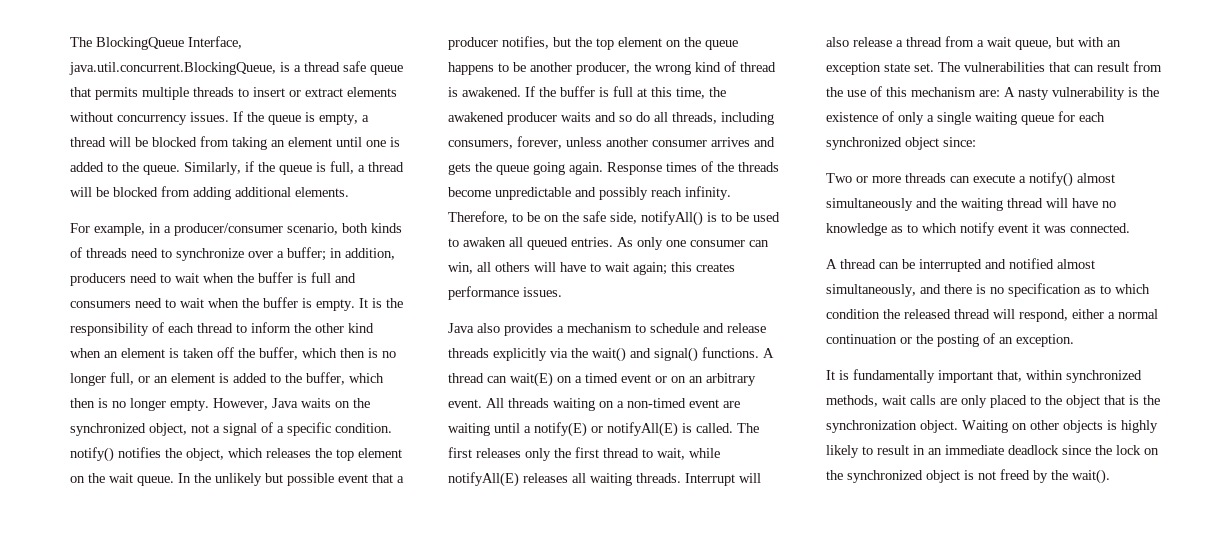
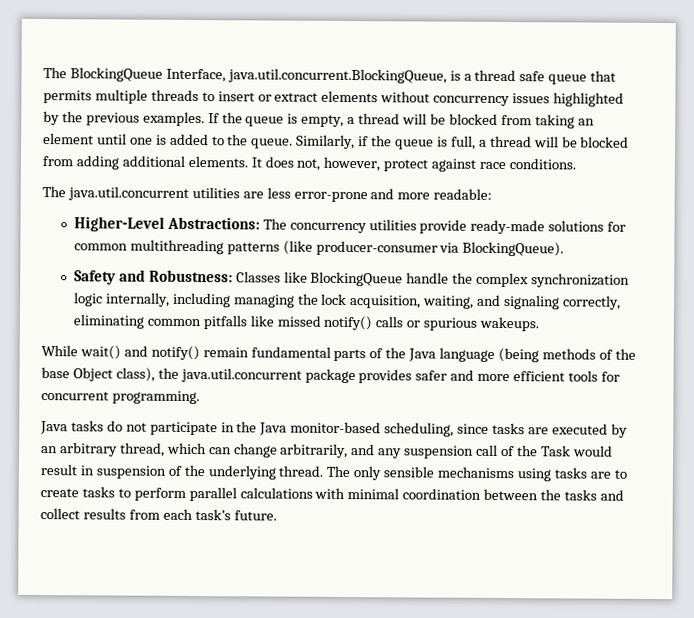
[190,112,229,122] issues. -> [512,92,625,107] [43,111,205,127] issues highlighted by the previous examples.
[70,223,402,236] [70,247,395,261] [70,272,356,286] [70,297,403,311] [70,322,374,336] [70,347,396,360] [70,372,384,386] [70,398,370,411] [70,422,392,436] [70,447,402,462] [70,473,404,486] [448,36,738,50] [448,61,776,75] [448,86,726,99] [448,112,774,125] [448,136,775,149] [448,161,779,175] [448,186,731,200] [448,211,780,226] [448,237,769,250] [448,262,735,275] [448,286,562,300] [448,323,766,336] [448,347,774,362] [448,372,756,387] [448,398,740,411] [448,422,759,437] [448,447,720,461] [448,472,761,487] [826,36,1121,50] [826,61,1162,75] [826,86,1159,100] [826,111,1105,125] [826,137,976,150] [826,172,1115,187] [826,198,1116,211] [826,222,1130,236] [826,258,1095,272] [826,283,1150,297] [826,309,1158,322] [826,333,1074,347] [826,369,1142,383] [826,395,1160,408] [826,420,1158,433] [826,445,1159,458] [826,469,1110,484] // For example, in a producer/consumer scenario, both kinds of threads need to synchronize over a buffer; in addition, producers need to wait when the buffer is full and consumers need to wait when the buffer is empty. It is the responsibility of each thread to inform the other kind when an element is taken off the buffer, which then is no longer full, or an element is added to the buffer, which then is no longer empty. However, Java waits on the synchronized object, not a signal of a specific condition. notify() notifies the object, which releases the top element on the wait queue. In the unlikely but possible event that a producer notifies, but the top element on the queue happens to be another producer, the wrong kind of thread is awakened. If the buffer is full at this time, the awakened producer waits and so do all threads, including consumers, forever, unless another consumer arrives and gets the queue going again. Response times of the threads become unpredictable and possibly reach infinity. Therefore, to be on the safe side, notifyAll() is to be used to awaken all queued entries. As only one consumer can win, all others will have to wait again; this creates performance issues. // Java also provides a mechanism to schedule and release threads explicitly via the wait() and signal() functions. A thread can wait(E) on a timed event or on an arbitrary event. All threads waiting on a non-timed event are waiting until a notify(E) or notifyAll(E) is called. The first releases only the first thread to wait, while notifyAll(E) releases all waiting threads. Interrupt will also release a thread from a wait queue, but with an exception state set. The vulnerabilities that can result from the use of this mechanism are: A nasty vulnerability is the existence of only a single waiting queue for each synchronized object since: // Two or more threads can execute a notify() almost simultaneously and the waiting thread will have no knowledge as to which notify event it was connected. // A thread can be interrupted and notified almost simultaneously, and there is no specification as to which condition the released thread will respond, either a normal continuation or the posting of an exception. // It is fundamentally important that, within synchronized methods, wait calls are only placed to the object that is the synchronization object. Waiting on other objects is highly likely to result in an immediate deadlock since the lock on the synchronized object is not freed by the wait(). -> [250,156,577,172] [42,186,493,203] [73,216,627,235] [73,239,565,257] [73,269,631,288] [73,292,622,310] [72,314,540,332] [41,345,636,363] [41,367,620,384] [41,390,200,405] [40,420,628,438] [41,442,613,459] [40,464,627,482] [40,486,624,502] [40,508,277,521] It does not, however, protect against race conditions. // The java.util.concurrent utilities are less error-prone and more readable: // Higher-Level Abstractions: The concurrency utilities provide ready-made solutions for common multithreading patterns (like producer-consumer via BlockingQueue). // Safety and Robustness: Classes like BlockingQueue handle the complex synchronization logic internally, including managing the lock acquisition, waiting, and signaling correctly, eliminating common pitfalls like missed notify() calls or spurious wakeups. // While wait() and notify() remain fundamental parts of the Java language (being methods of the base Object class), the java.util.concurrent package provides safer and more efficient tools for concurrent programming. // Java tasks do not participate in the Java monitor-based scheduling, since tasks are executed by an arbitrary thread, which can change arbitrarily, and any suspension call of the Task would result in suspension of the underlying thread. The only sensible mechanisms using tasks are to create tasks to perform parallel calculations with minimal coordination between the tasks and collect results from each task’s future.

